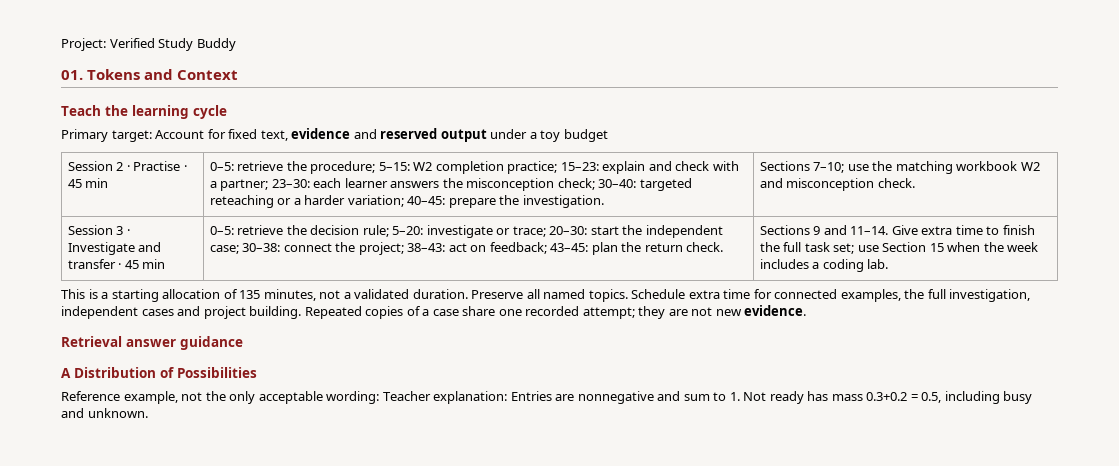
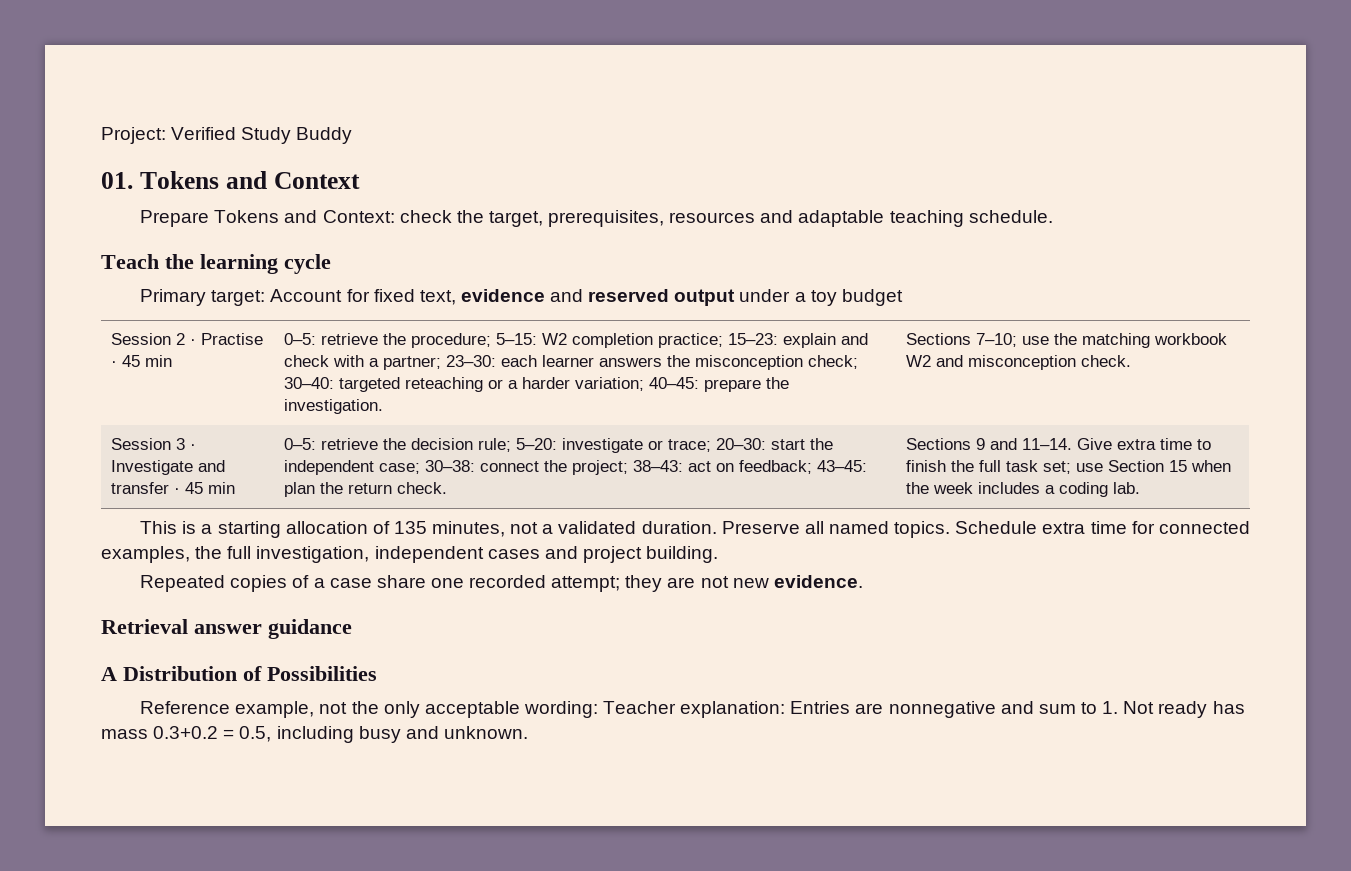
(239, 75) none -> [140,210,1053,227] // Prepare Tokens and Context: check the target, prerequisites, resources and adaptable teaching schedule.
(302, 312) none -> (719, 554) //

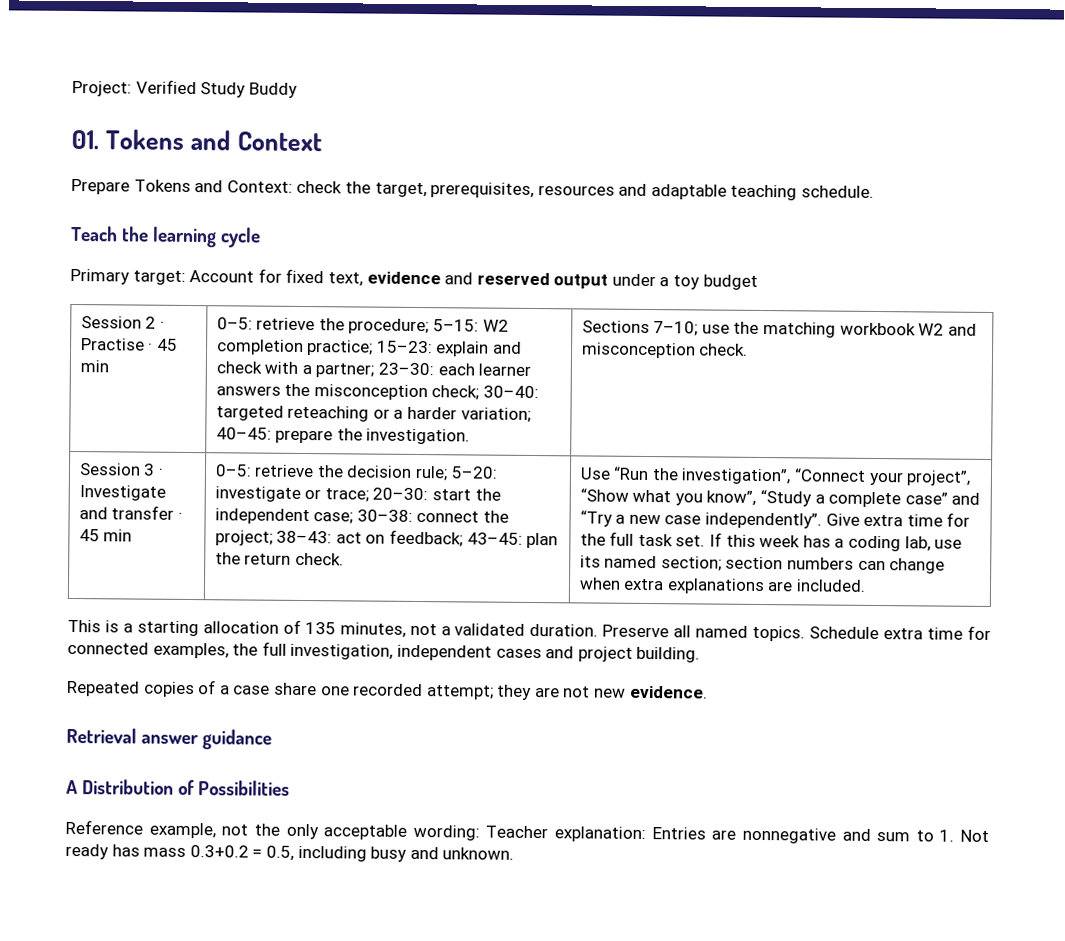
[905,438,1072,450] Sections 9 and 11–14. -> [579,466,972,486] [579,488,981,508] [579,510,823,529] Use “Run the investigation”, “Connect your project”, “Show what you know”, “Study a complete case” and “Try a new case independently”.
[1196,439,1211,450] [905,460,946,472] to finish -> [946,512,971,527] for
[1042,460,1231,474] [905,482,1140,497] set; use Section 15 when the week includes a coding lab. -> [675,532,963,552] [579,555,946,574] [578,577,867,595] set. If this week has a coding lab, use its named section; section numbers can change when extra explanations are included.

